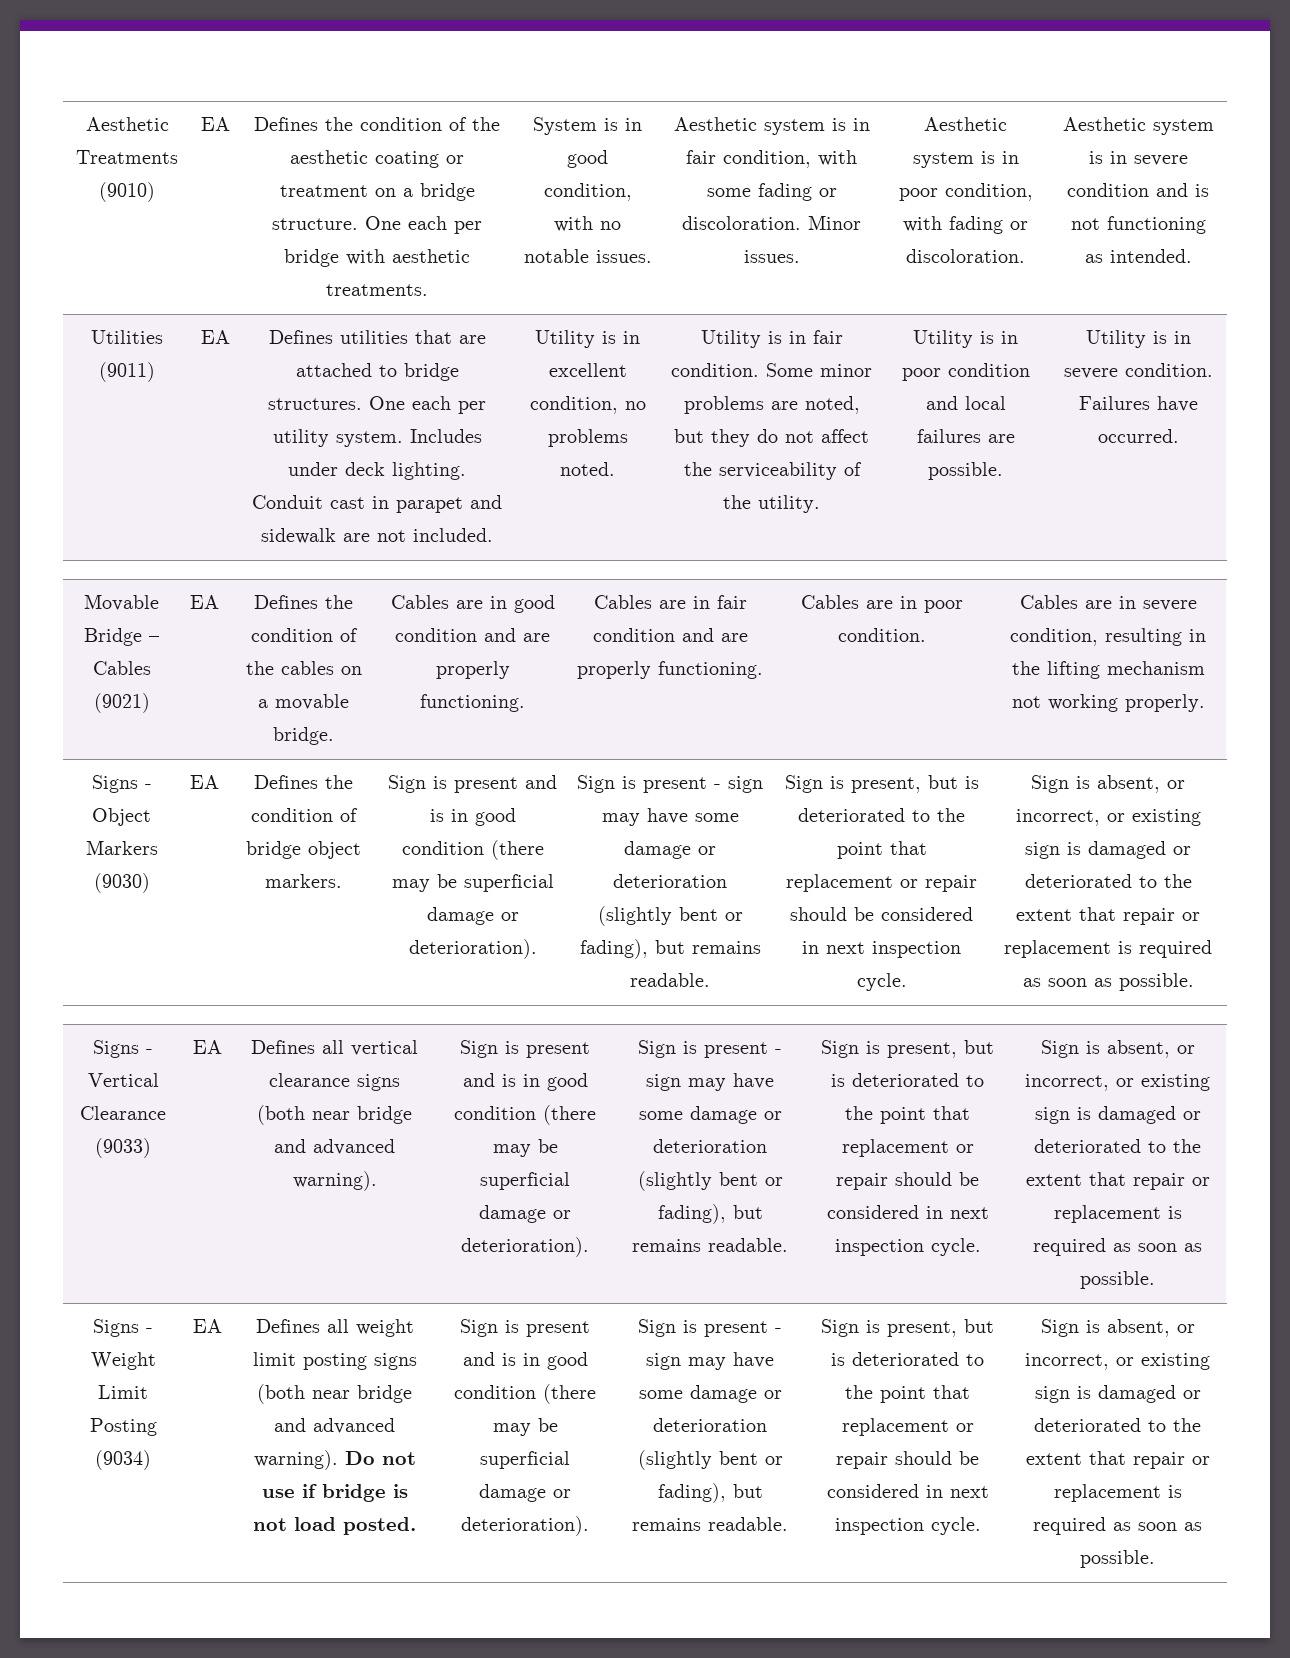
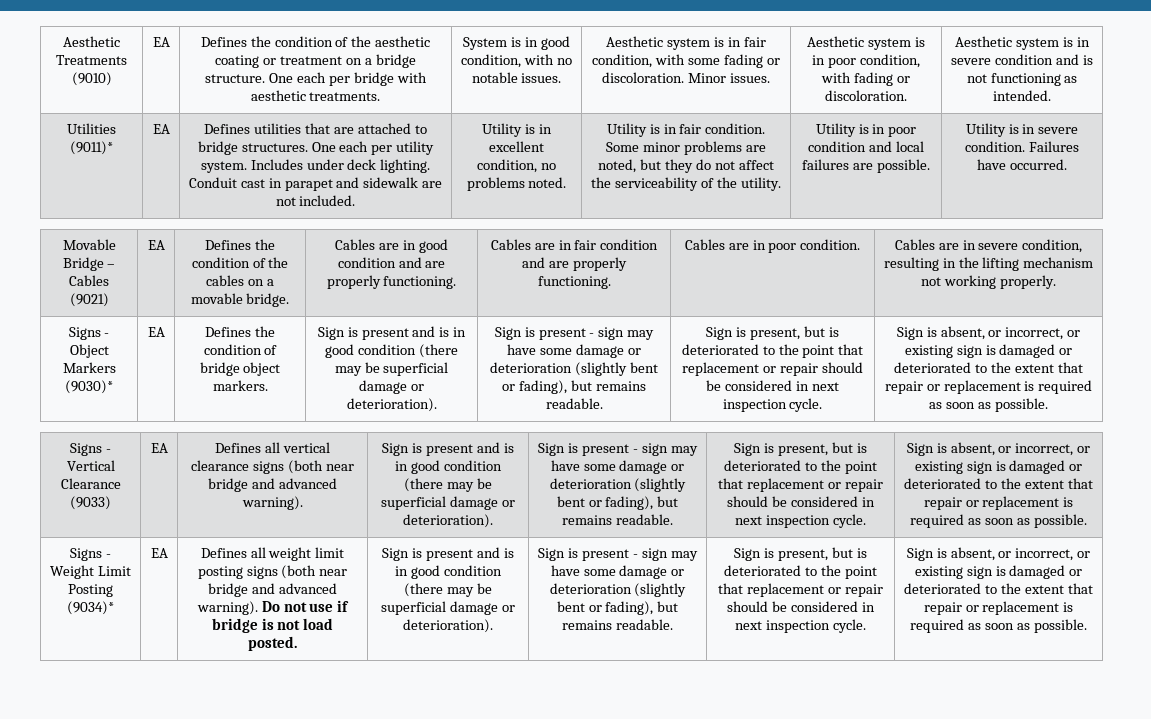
[99,362,155,382] (9011) -> [70,141,113,155] (9011)*
[93,873,150,893] (9030) -> [65,380,113,394] (9030)*
[95,1450,151,1470] (9034) -> [67,601,114,615] (9034)*

